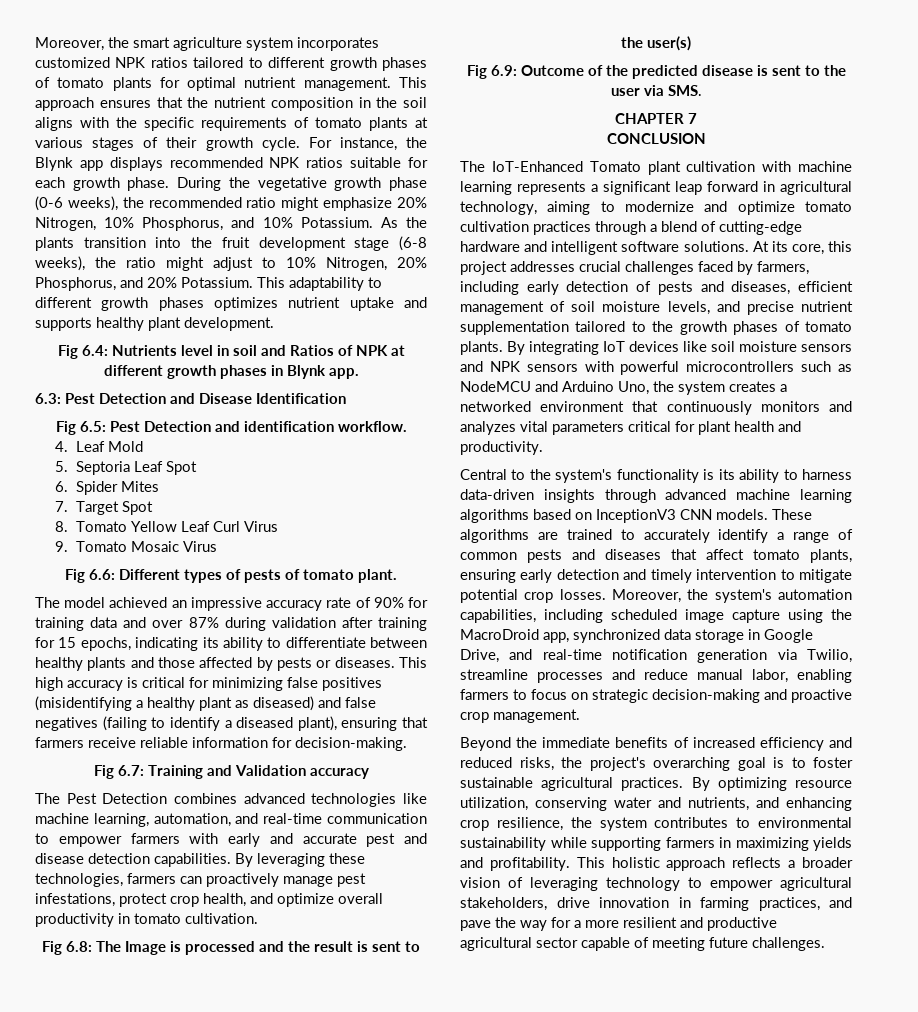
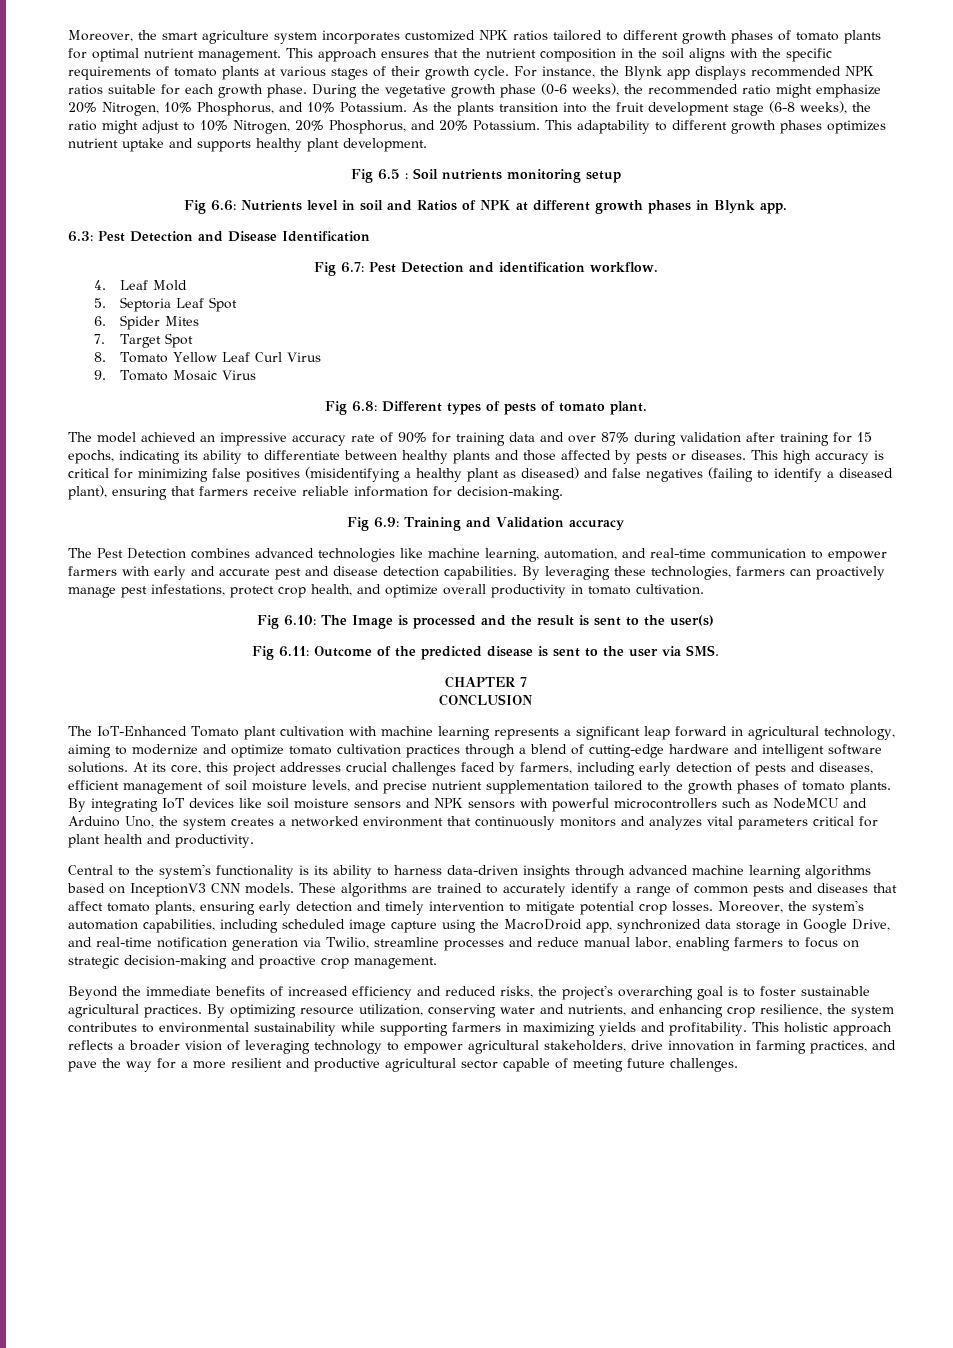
[81,345,108,356] 6.4: -> [377,168,621,183] [184,200,236,214] 6.5 : Soil nutrients monitoring setup // Fig 6.6:
[79,421,106,432] 6.5: -> [340,262,364,273] 6.7:
[89,569,115,580] 6.6: -> [351,401,377,412] 6.8:
[117,765,144,776] 6.7: -> [374,517,400,528] 6.9:
[66,941,92,952] 6.8: -> [284,615,316,626] 6.10:
[490,65,517,76] 6.9: -> [279,646,309,657] 6.11:

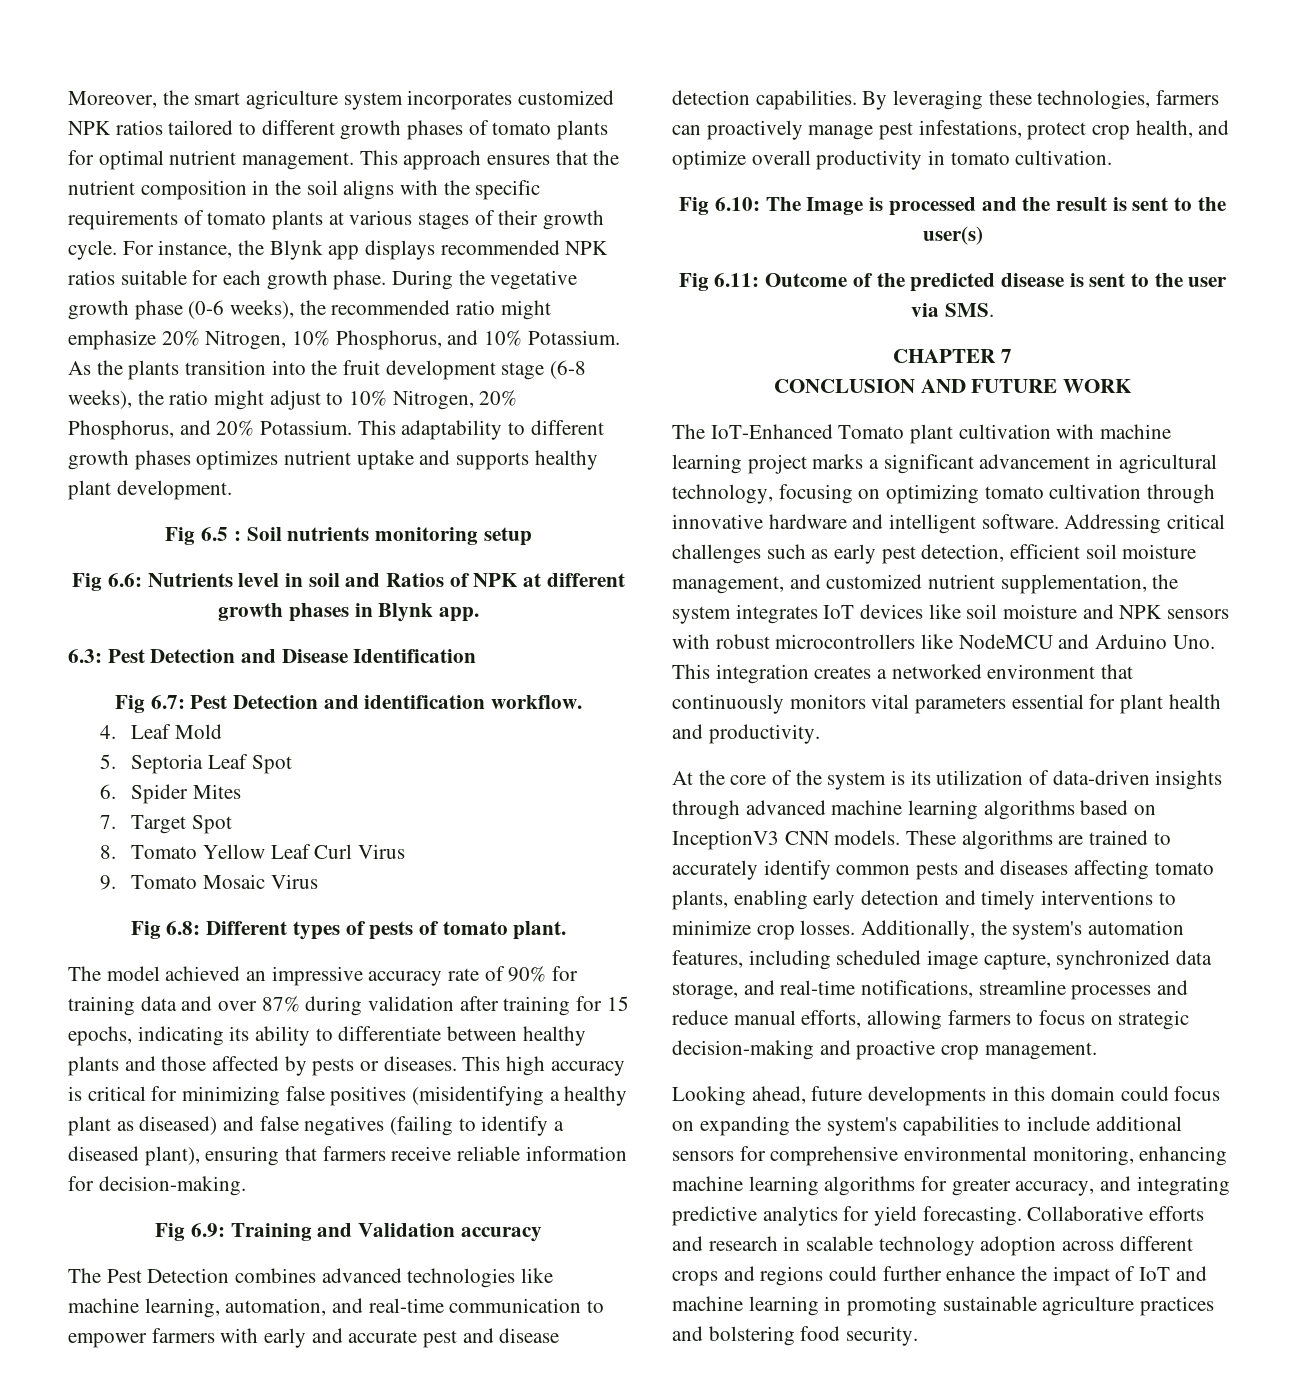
(533, 700) none -> [920,379,1133,393] AND FUTURE WORK
[493,726,895,740] [68,744,882,758] [68,762,873,776] [68,780,891,794] [68,798,158,812] represents a significant leap forward in agricultural technology, aiming to modernize and optimize tomato cultivation practices through a blend of cutting-edge hardware and intelligent software solutions. At its core, this project addresses crucial challenges faced by farmers, including early detection of pests and diseases, efficient management of soil moisture levels, and precise nutrient supplementation tailored to the growth phases of tomato plants. By integrating -> [747,454,1217,474] [672,484,1216,504] [672,514,1226,534] [672,544,1197,564] [672,574,1179,594] [672,604,818,624] project marks a significant advancement in agricultural technology, focusing on optimizing tomato cultivation through innovative hardware and intelligent software. Addressing critical challenges such as early pest detection, efficient soil moisture management, and customized nutrient supplementation, the system integrates
[354,801,401,809] sensors -> (1078, 611) none
[552,798,867,812] [68,816,226,830] powerful microcontrollers such as NodeMCU and Arduino Uno, the system -> [715,634,1215,649] [672,664,809,684] robust microcontrollers like NodeMCU and Arduino Uno. This integration
[621,816,702,830] and analyzes -> (866, 701) none
[813,816,854,826] critical -> [1011,694,1084,709] essential
[68,864,442,879] Central to the system's functionality is its ability to harness -> [672,770,1050,790] At the core of the system is its utilization of
[624,883,689,897] a range of -> (831, 870) none
[873,883,897,893] [68,901,103,911] that affect -> [1074,860,1150,880] affecting
[200,901,255,915] ensuring -> [733,890,808,910] enabling
[429,901,634,915] intervention to mitigate potential -> [1041,890,1176,905] [672,920,751,935] interventions to minimize
[718,901,783,913] Moreover, -> [861,920,976,940] Additionally,
[143,919,215,933] capabilities, -> [672,950,743,968] features,
[391,919,890,933] [68,937,369,951] capture using the MacroDroid app, synchronized data storage in Google Drive, and real-time notification generation via Twilio, -> [983,950,1213,970] [672,980,974,1000] capture, synchronized data storage, and real-time notifications,
[635,937,730,951] labor, enabling -> [801,1010,943,1030] efforts, allowing
[68,985,870,1000] [68,1004,894,1018] [68,1022,892,1036] [68,1040,896,1054] [68,1058,738,1072] Beyond the immediate benefits of increased efficiency and reduced risks, the project's overarching goal is to foster sustainable agricultural practices. By optimizing resource utilization, conserving water and nutrients, and enhancing crop resilience, the system contributes to environmental sustainability while supporting farmers in maximizing yields and profitability. This holistic approach reflects a broader vision of leveraging technology to empower agricultural stakeholders, drive innovation in farming practices, and pave the way for a more resilient and productive agricultural sector capable of meeting future challenges. -> [672,1086,1221,1106] [672,1116,1182,1136] [672,1146,1228,1166] [672,1176,1230,1196] [672,1206,1205,1226] [672,1236,1193,1256] [672,1266,1207,1286] [672,1296,1215,1316] [672,1326,919,1346] Looking ahead, future developments in this domain could focus on expanding the system's capabilities to include additional sensors for comprehensive environmental monitoring, enhancing machine learning algorithms for greater accuracy, and integrating predictive analytics for yield forecasting. Collaborative efforts and research in scalable technology adoption across different crops and regions could further enhance the impact of IoT and machine learning in promoting sustainable agriculture practices and bolstering food security.

